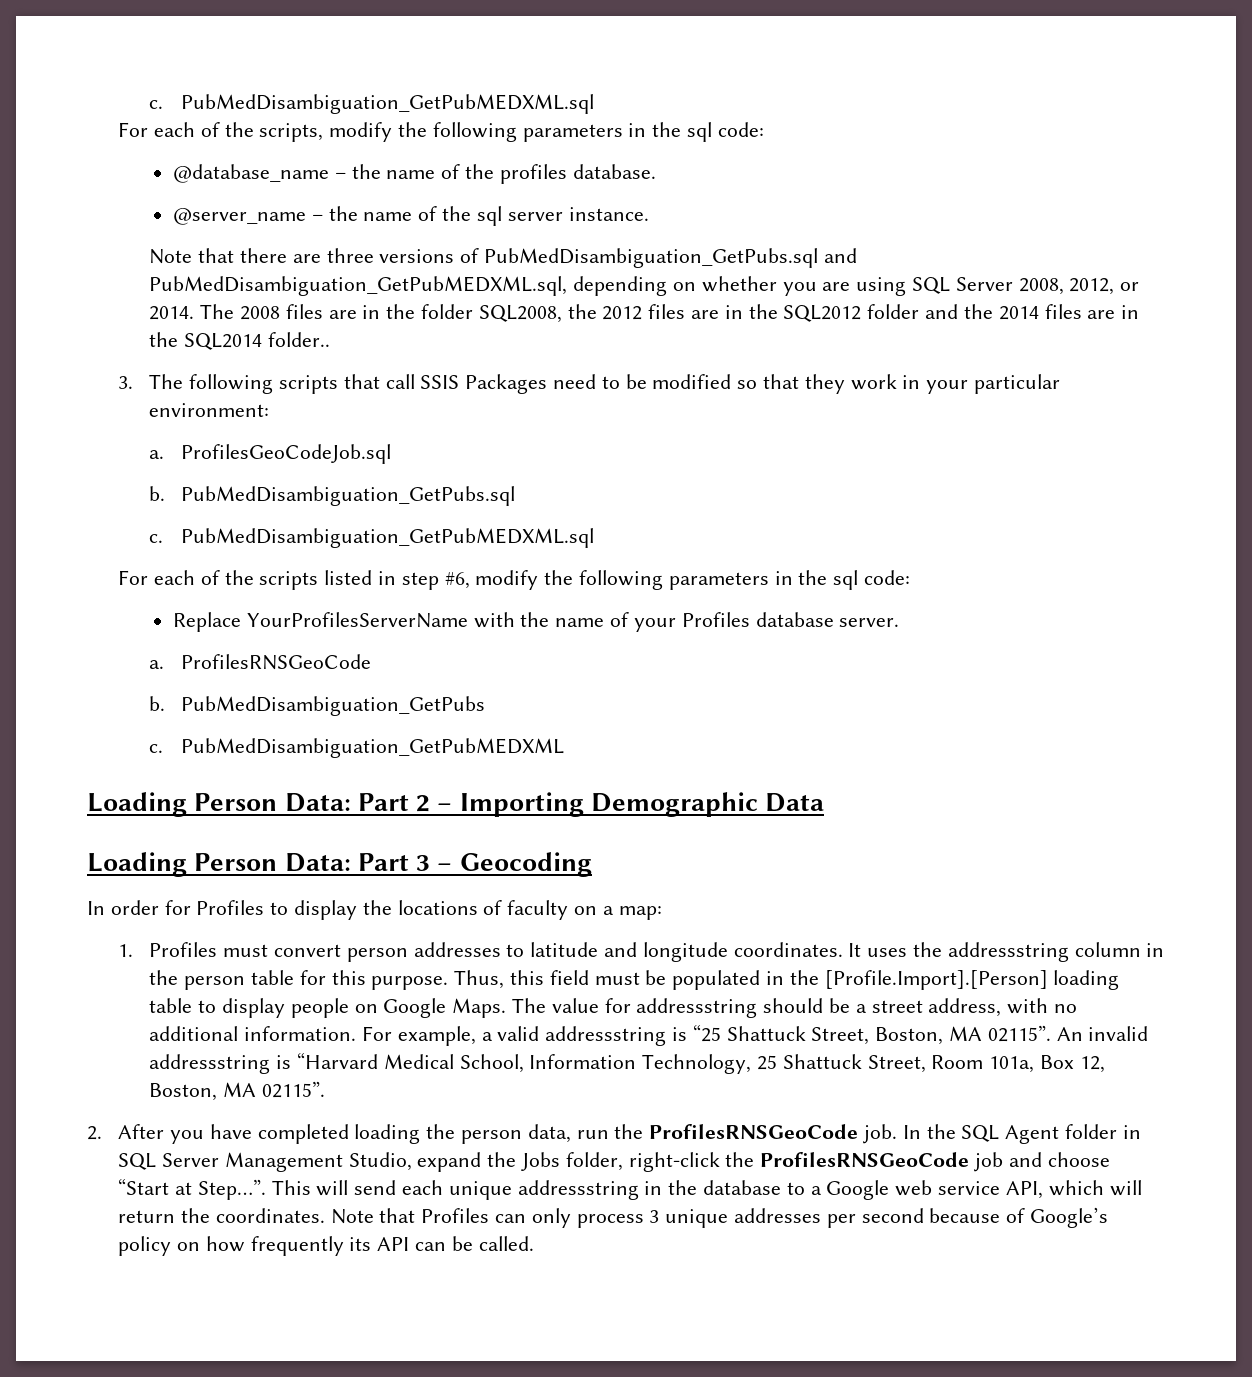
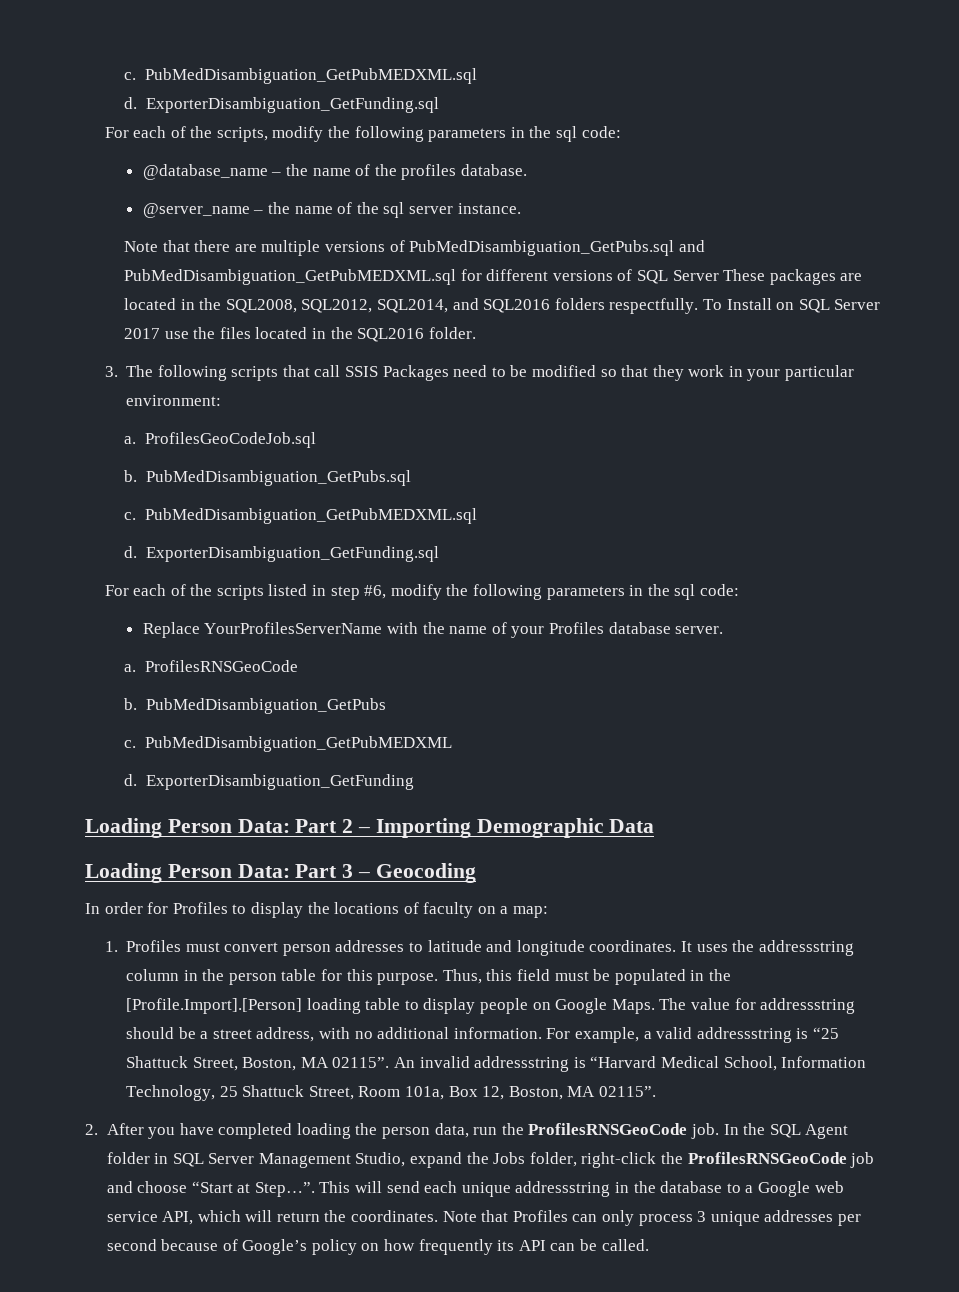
[149,94,594,114] c. PubMedDisambiguation_GetPubMEDXML.sql -> [124,68,477,84] [124,97,439,113] c. PubMedDisambiguation_GetPubMEDXML.sql // d. ExporterDisambiguation_GetFunding.sql
[326,248,374,263] three -> [261,240,321,256] multiple
[149,276,1140,296] [149,304,1140,323] [149,332,331,350] PubMedDisambiguation_GetPubMEDXML.sql, depending on whether you are using SQL Server 2008, 2012, or 2014. The 2008 files are in the folder SQL2008, the 2012 files are in the SQL2012 folder and the 2014 files are in the SQL2014 folder.. -> [124,269,863,285] [124,298,881,314] [124,327,476,342] PubMedDisambiguation_GetPubMEDXML.sql for different versions of SQL Server These packages are located in the SQL2008, SQL2012, SQL2014, and SQL2016 folders respectfully. To Install on SQL Server 2017 use the files located in the SQL2016 folder.
(594, 538) none -> [124,546,439,562] // d. ExporterDisambiguation_GetFunding.sql
(564, 748) none -> [124,774,414,790] // d. ExporterDisambiguation_GetFunding

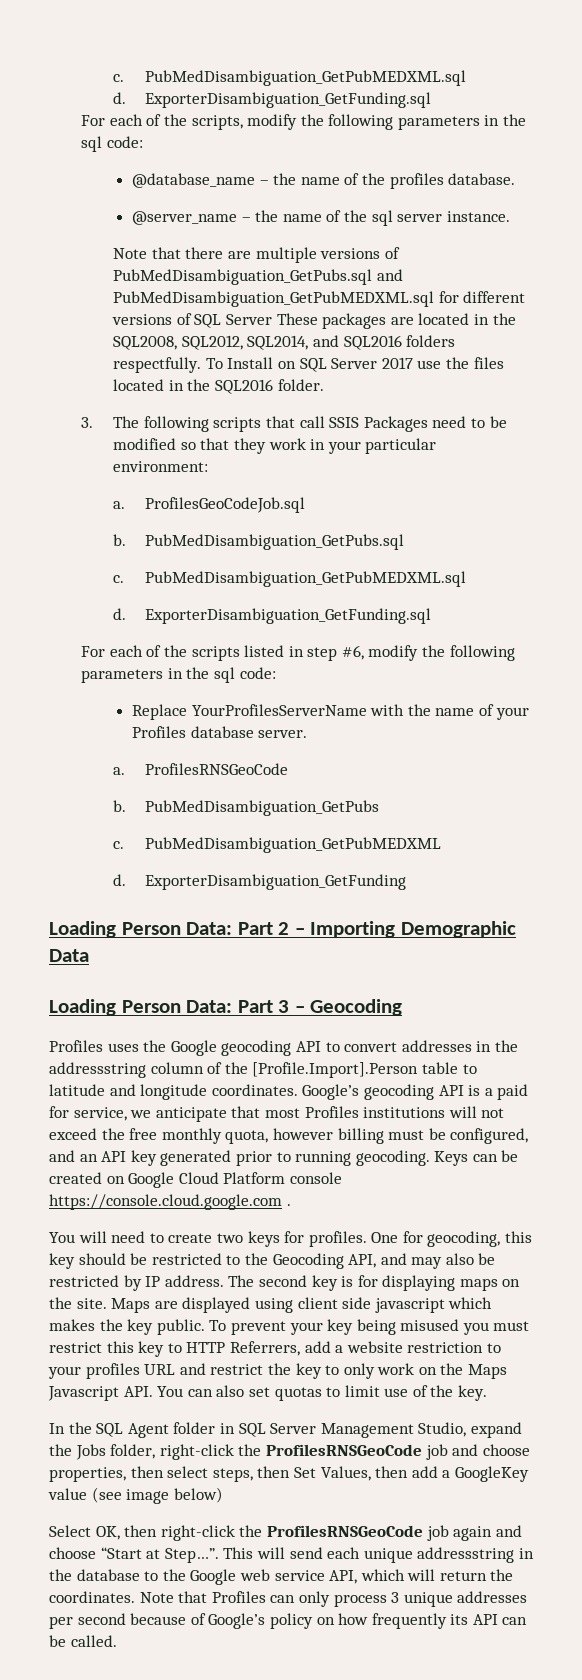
[85,902,549,918] [104,940,405,956] In order for Profiles to display the locations of faculty on a map: // 1. Profiles must convert person addresses -> [49,1040,518,1056] [49,1062,458,1078] Profiles uses the Google geocoding API to convert addresses in the addressstring column of the [Profile.Import].Person table
[680,940,854,956] [126,969,731,985] [126,998,856,1014] [126,1027,839,1043] [126,1056,867,1072] [126,1085,656,1101] [85,1123,719,1139] It uses the addressstring column in the person table for this purpose. Thus, this field must be populated in the [Profile.Import].[Person] loading table to display people on Google Maps. The value for addressstring should be a street address, with no additional information. For example, a valid addressstring is “25 Shattuck Street, Boston, MA 02115”. An invalid addressstring is “Harvard Medical School, Information Technology, 25 Shattuck Street, Room 101a, Box 12, Boston, MA 02115”. // 2. After you have completed loading the person data, run the ProfilesRNSGeoCode job. -> [302,1084,529,1100] [49,1106,505,1122] [49,1128,529,1144] [49,1150,519,1166] [49,1172,342,1188] [49,1194,291,1210] [49,1231,533,1247] [49,1253,496,1269] [49,1275,521,1291] [49,1297,493,1313] [49,1319,530,1335] [49,1341,501,1357] [48,1363,508,1379] [48,1385,488,1401] Google’s geocoding API is a paid for service, we anticipate that most Profiles institutions will not exceed the free monthly quota, however billing must be configured, and an API key generated prior to running geocoding. Keys can be created on Google Cloud Platform console https://console.cloud.google.com . // You will need to create two keys for profiles. One for geocoding, this key should be restricted to the Geocoding API, and may also be restricted by IP address. The second key is for displaying maps on the site. Maps are displayed using client side javascript which makes the key public. To prevent your key being misused you must restrict this key to HTTP Referrers, add a website restriction to your profiles URL and restrict the key to only work on the Maps Javascript API. You can also set quotas to limit use of the key. //
(188, 1187) none -> [49,1466,529,1482] [48,1487,223,1504] [49,1525,522,1541] [49,1547,96,1559] properties, then select steps, then Set Values, then add a GoogleKey value (see image below) // Select OK, then right-click the ProfilesRNSGeoCode job again and choose
[745,1185,754,1193] a -> [162,1569,186,1581] the

